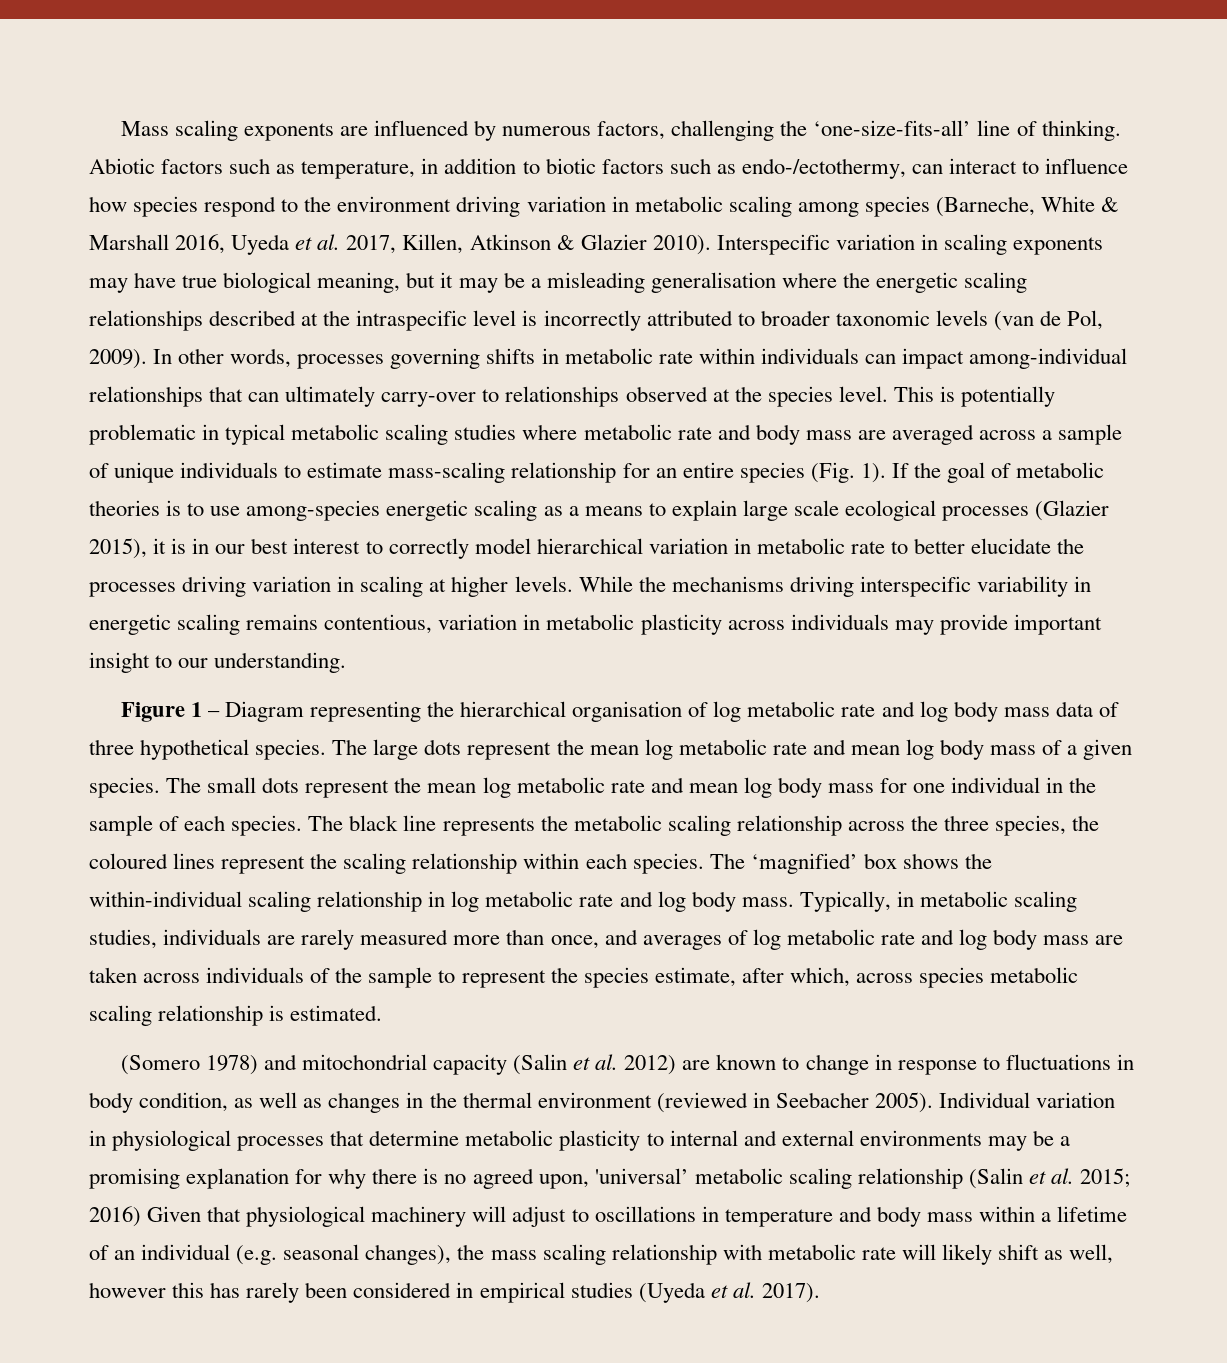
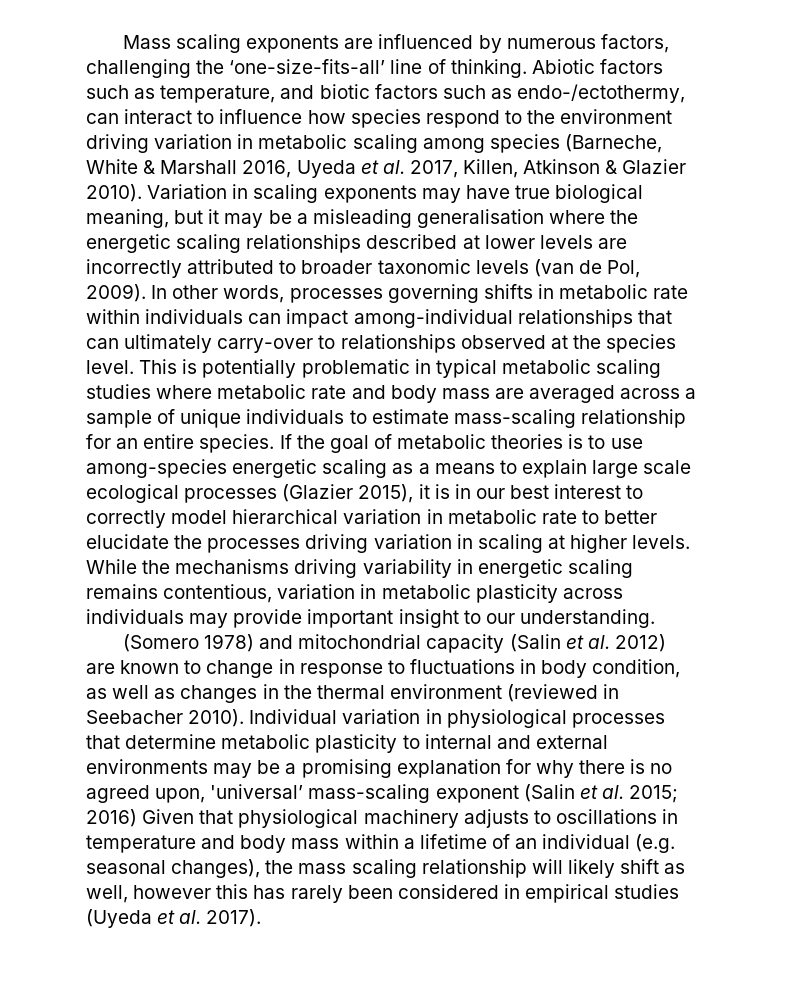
[421,158,540,174] in addition to -> [280,85,315,99] and
[716,234,915,255] Interspecific variation -> [147,184,228,199] Variation
[323,310,538,331] the intraspecific level is -> [484,235,627,249] lower levels are
[739,462,886,483] species (Fig. 1). -> [199,434,275,453] species.
[859,576,971,597] interspecific -> (358, 568) none
[120,701,1119,722] [89,739,1133,760] [89,777,1097,798] [89,815,1100,836] [89,853,992,874] [89,891,1078,912] [89,929,1124,950] [89,967,1079,988] [89,1005,383,1026] // Figure 1 – Diagram representing the hierarchical organisation of log metabolic rate and log body mass data of three hypothetical species. The large dots represent the mean log metabolic rate and mean log body mass of a given species. The small dots represent the mean log metabolic rate and mean log body mass for one individual in the sample of each species. The black line represents the metabolic scaling relationship across the three species, the coloured lines represent the scaling relationship within each species. The ‘magnified’ box shows the within-individual scaling relationship in log metabolic rate and log body mass. Typically, in metabolic scaling studies, individuals are rarely measured more than once, and averages of log metabolic rate and log body mass are taken across individuals of the sample to represent the species estimate, after which, across species metabolic scaling relationship is estimated. -> (655, 618) none
[874,1092,933,1113] 2005). -> [188,709,245,727] 2010).
[694,1168,963,1189] metabolic scaling relationship -> [308,784,519,803] mass-scaling exponent
[472,1206,567,1227] will adjust -> [463,809,529,828] adjusts
[722,1244,896,1260] with metabolic rate -> (527, 868) none

